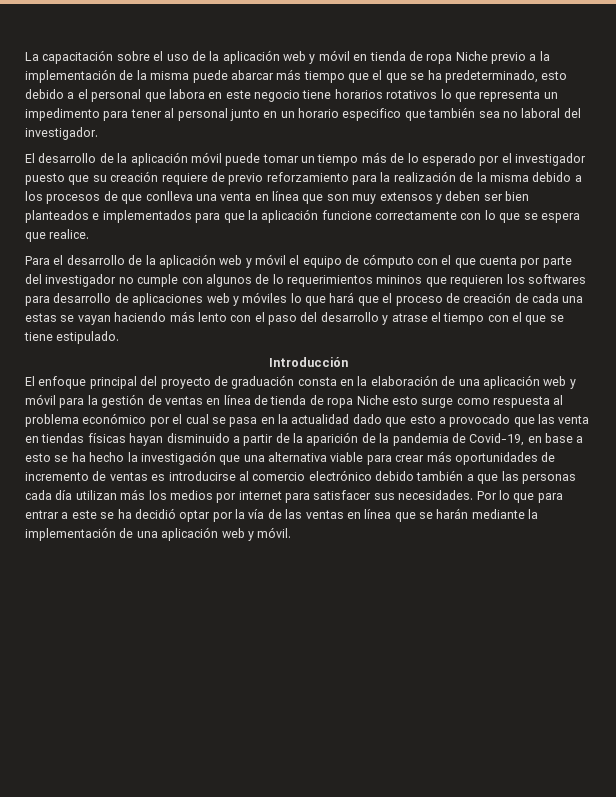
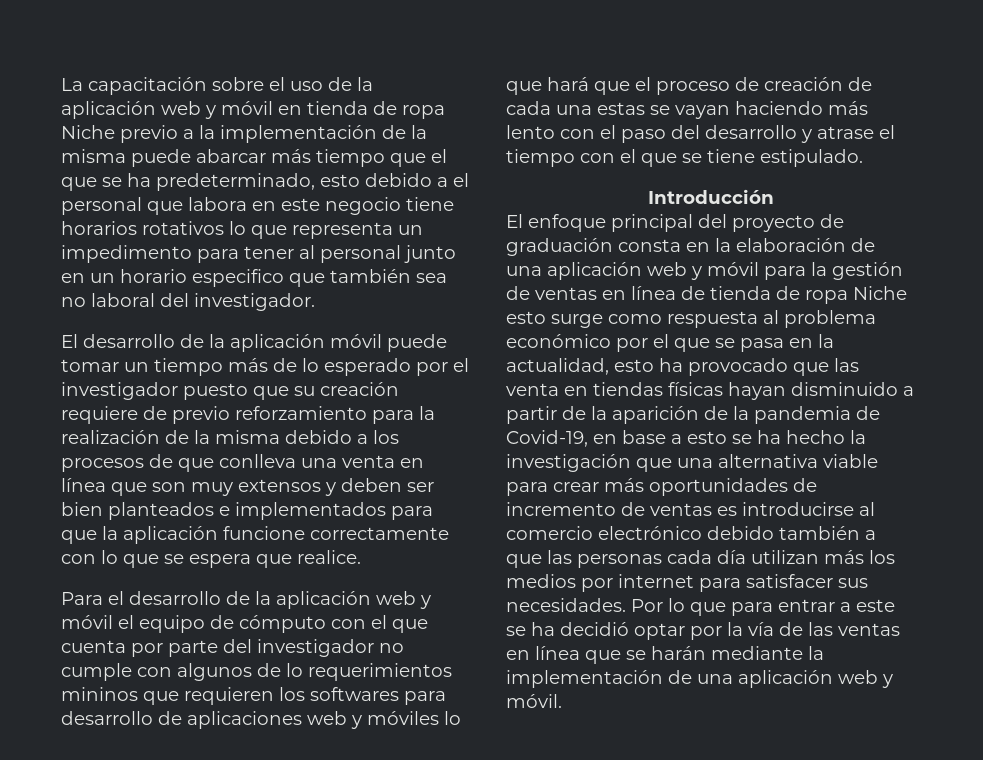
[185,414,209,424] cual -> [674,338,710,352] que
[291,414,446,427] actualidad dado que esto a -> [506,358,683,375] actualidad, esto ha

